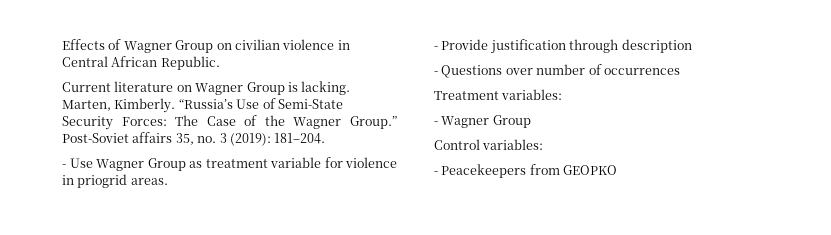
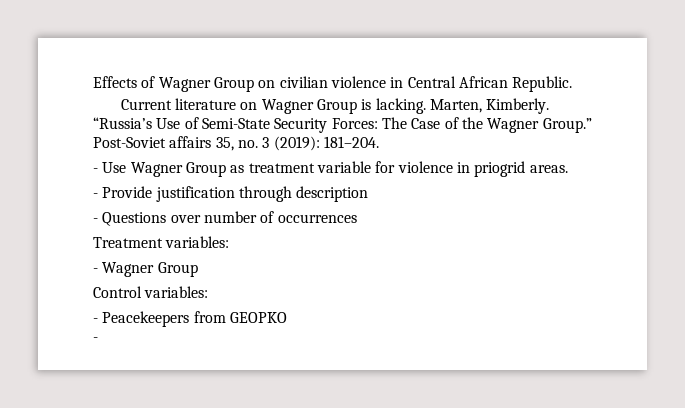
(618, 170) none -> [93,337,98,342] // -

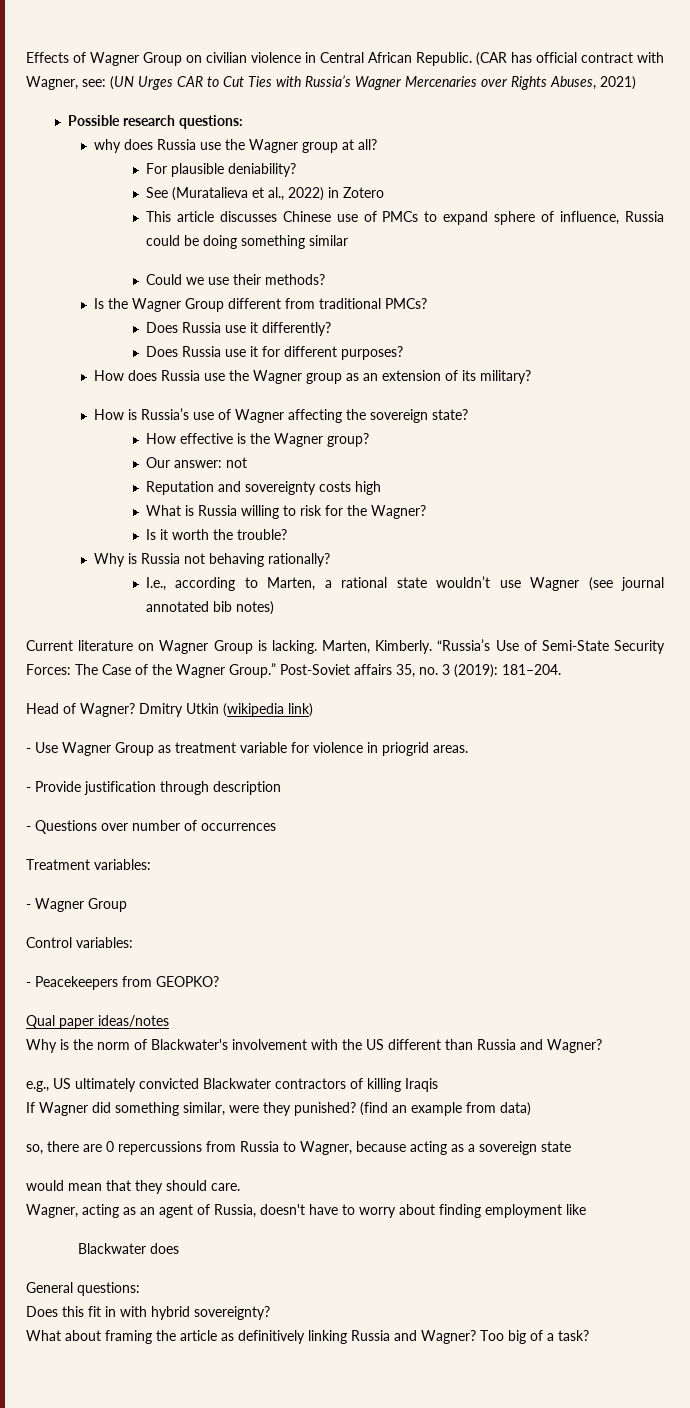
(573, 84) none -> [476,52,664,66] [26,75,636,90] [67,115,243,129] [93,139,377,153] [145,163,296,177] [145,187,384,201] [145,211,664,225] [145,235,348,249] [145,274,325,285] [93,298,427,312] [145,322,331,336] [145,346,403,360] [93,370,531,384] [93,408,468,423] [145,433,369,447] [145,457,247,468] [145,481,381,495] [145,505,426,519] [145,529,287,540] [93,553,330,567] [145,576,664,591] [145,601,274,615] (CAR has official contract with Wagner, see: (UN Urges CAR to Cut Ties with Russia’s Wagner Mercenaries over Rights Abuses, 2021) // Possible research questions: // why does Russia use the Wagner group at all? // For plausible deniability? // See (Muratalieva et al., 2022) in Zotero // This article discusses Chinese use of PMCs to expand sphere of influence, Russia could be doing something similar // Could we use their methods? // Is the Wagner Group different from traditional PMCs? // Does Russia use it differently? // Does Russia use it for different purposes? // How does Russia use the Wagner group as an extension of its military? // How is Russia’s use of Wagner affecting the sovereign state? // How effective is the Wagner group? // Our answer: not // Reputation and sovereignty costs high // What is Russia willing to risk for the Wagner? // Is it worth the trouble? // Why is Russia not behaving rationally? // I.e., according to Marten, a rational state wouldn’t use Wagner (see journal annotated bib notes)
(379, 142) none -> [26,703,313,717] // Head of Wagner? Dmitry Utkin (wikipedia link)
[229,312,287,323] [93,337,98,342] GEOPKO // - -> [156,976,219,987] [26,1015,169,1029] [26,1039,602,1053] [26,1078,438,1092] [26,1102,531,1116] [26,1141,571,1155] [26,1180,240,1194] [26,1204,586,1218] [78,1243,180,1254] [26,1282,140,1296] [26,1306,270,1320] [26,1330,589,1344] GEOPKO? // Qual paper ideas/notes // Why is the norm of Blackwater's involvement with the US different than Russia and Wagner? // e.g., US ultimately convicted Blackwater contractors of killing Iraqis // If Wagner did something similar, were they punished? (find an example from data) // so, there are 0 repercussions from Russia to Wagner, because acting as a sovereign state // would mean that they should care. // Wagner, acting as an agent of Russia, doesn't have to worry about finding employment like // Blackwater does // General questions: // Does this fit in with hybrid sovereignty? // What about framing the article as definitively linking Russia and Wagner? Too big of a task?

